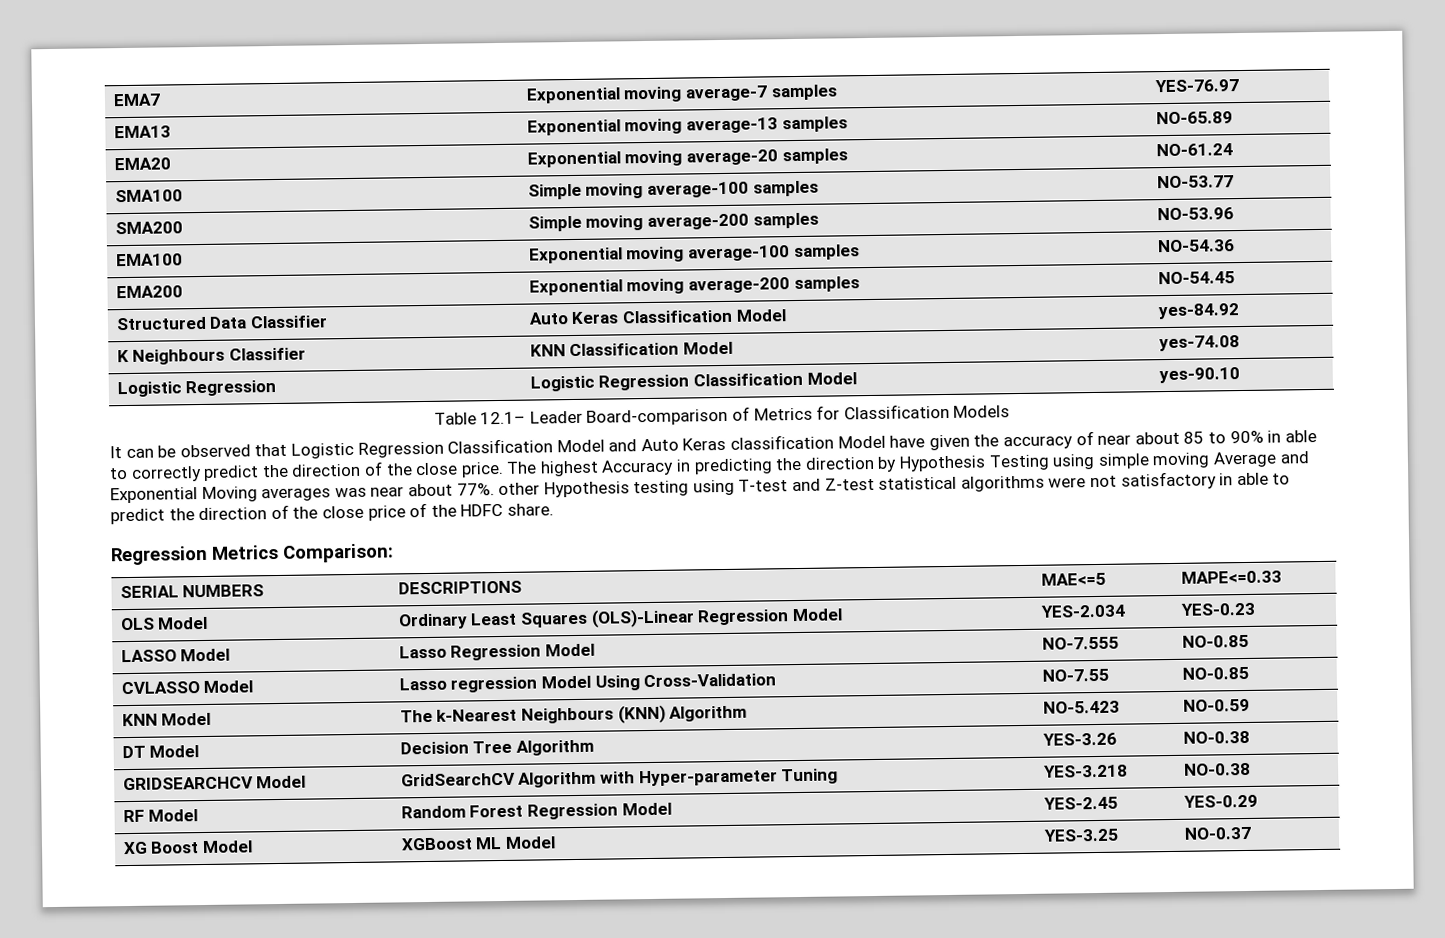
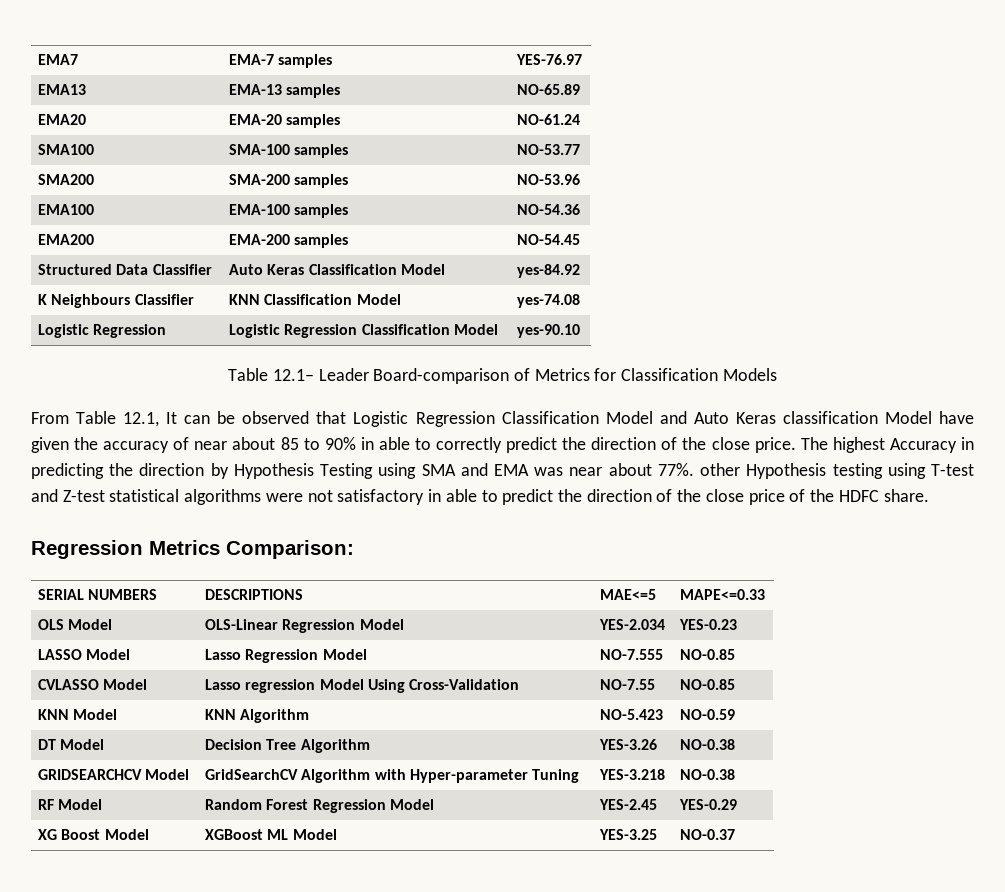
[525,85,768,104] Exponential moving average-7 -> [229,54,275,65] EMA-7
[526,117,778,136] Exponential moving average-13 -> [229,84,283,95] EMA-13
[526,149,778,168] Exponential moving average-20 -> [229,114,283,125] EMA-20
[527,181,749,200] Simple moving average-100 -> [229,144,291,155] SMA-100
[527,213,749,232] Simple moving average-200 -> [229,174,291,185] SMA-200
[528,245,790,264] Exponential moving average-100 -> [229,204,291,215] EMA-100
[528,277,790,296] Exponential moving average-200 -> [229,234,291,245] EMA-200
(1011, 411) none -> [31,411,160,427] From Table 12.1,
[1097,451,1309,469] [110,486,332,504] simple moving Average and Exponential Moving averages -> [421,463,529,476] SMA and EMA
[397,608,695,630] Ordinary Least Squares (OLS)-Linear -> [205,619,279,630] OLS-Linear
[399,704,666,724] The k-Nearest Neighbours (KNN) -> [205,709,237,720] KNN

